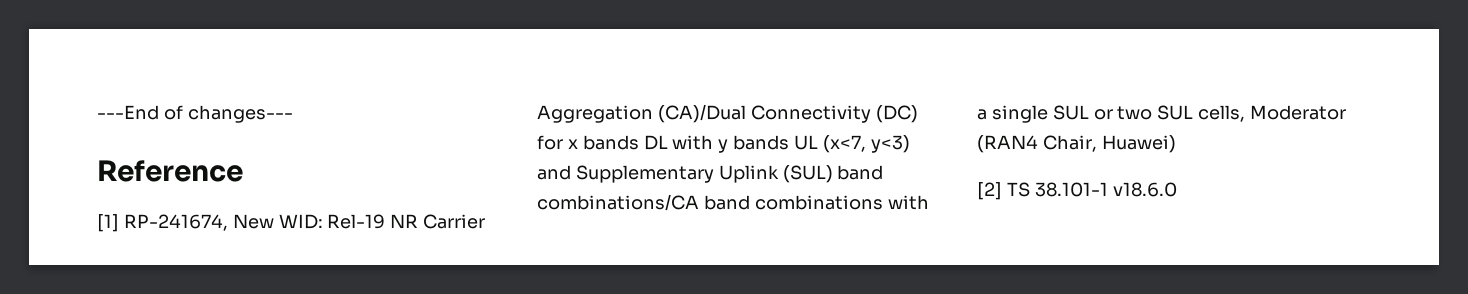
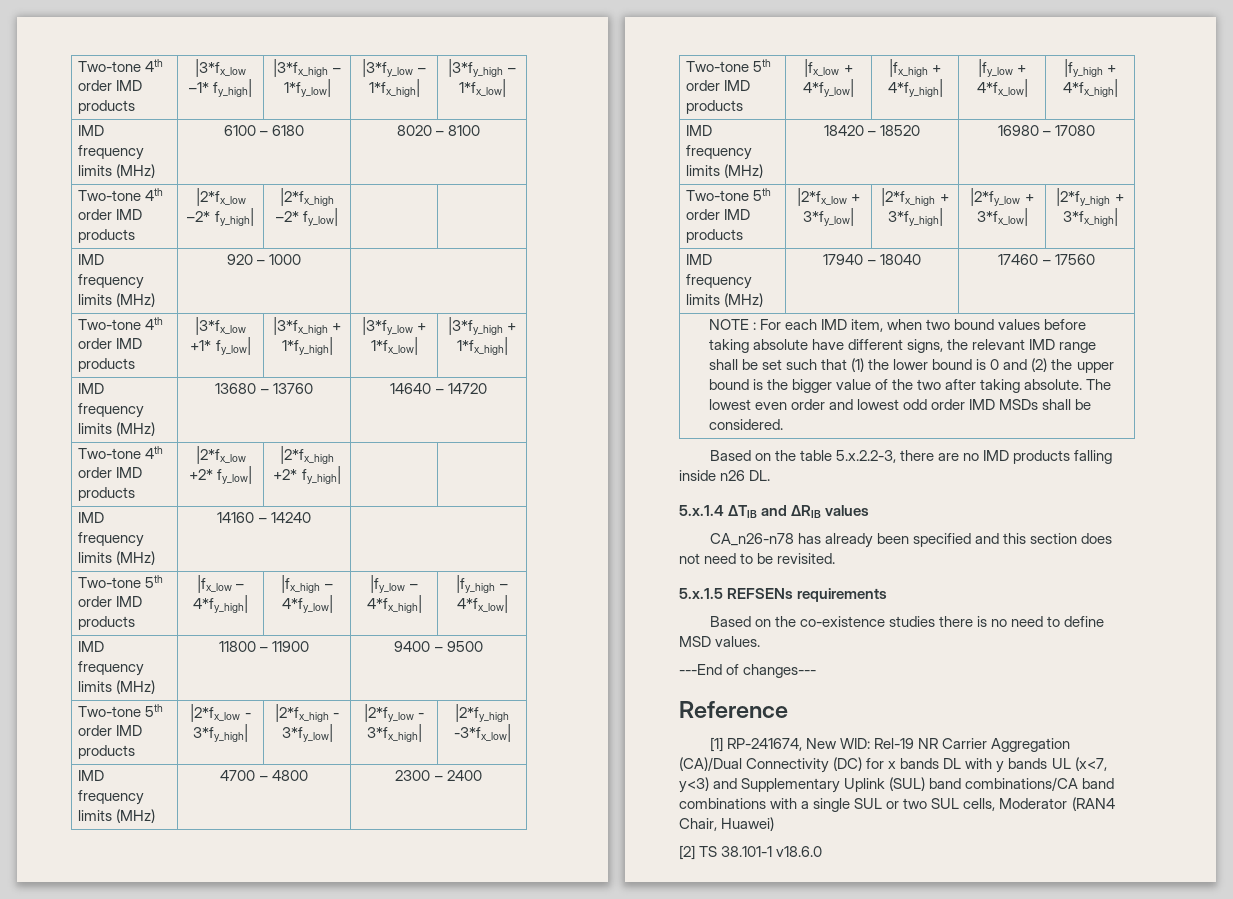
(97, 112) none -> [77,59,163,72] [77,80,142,91] [77,100,135,114] [195,59,246,77] [188,79,253,97] [273,59,341,77] [283,79,331,97] [362,59,426,77] [368,79,420,97] [448,59,516,77] [458,79,506,97] [77,125,104,136] [77,145,144,160] [77,164,155,178] [223,125,305,136] [396,125,481,136] [77,188,163,201] [77,209,142,220] [77,229,135,243] [195,188,246,206] [187,208,254,226] [280,188,334,206] [275,208,339,226] [77,254,104,265] [77,274,144,289] [77,293,155,307] [226,254,302,265] [77,317,163,330] [77,338,142,349] [77,358,135,372] [195,317,246,335] [190,337,251,355] [272,317,342,335] [281,337,333,355] [361,317,427,335] [370,337,418,355] [447,317,517,335] [456,337,508,355] [77,383,104,394] [77,403,144,418] [77,422,155,436] [215,383,313,394] [390,383,487,394] [77,446,163,459] [77,467,142,478] [77,487,135,501] [195,446,246,464] [188,466,253,484] [280,446,334,464] [273,466,341,484] [77,512,104,523] [77,532,144,547] [77,551,155,565] [217,512,311,523] [77,575,163,588] [77,596,142,607] [77,616,135,630] [196,575,245,593] [193,595,248,613] [281,575,333,593] [281,595,333,613] [370,575,418,593] [366,595,422,613] [456,575,508,593] [456,595,508,613] [77,641,104,652] [77,661,144,676] [77,680,155,694] [218,641,310,652] [394,641,483,652] [77,704,163,717] [77,725,142,736] [77,745,135,759] [190,704,251,722] [193,724,248,742] [274,704,340,722] [281,724,333,742] [363,704,425,722] [366,724,422,742] [455,704,509,722] [453,724,511,742] [77,770,104,781] [77,790,144,805] [77,809,155,823] [220,770,308,781] [395,770,482,781] [685,59,771,72] [685,80,750,91] [685,100,743,114] [804,59,853,77] [803,79,854,97] [888,59,942,77] [887,79,943,97] [977,59,1027,77] [976,79,1028,97] [1063,59,1117,77] [1062,79,1118,97] [685,125,712,136] [685,145,752,160] [685,164,763,178] [823,125,921,136] [997,125,1096,136] [685,188,771,201] [685,209,750,220] [685,229,743,243] [796,188,861,206] [803,208,854,226] [881,188,949,206] [887,208,943,226] [970,188,1034,206] [976,208,1028,226] [1056,188,1124,206] [1062,208,1118,226] [685,254,712,265] [685,274,752,289] [685,293,763,307] [823,254,921,265] [998,254,1095,265] [708,319,1087,332] [708,339,1097,353] [708,358,1114,373] [708,379,1112,393] [708,399,1092,410] [708,419,783,430] [709,450,1113,464] [679,470,771,481] [679,505,870,518] [709,533,1113,548] [679,553,836,564] [679,588,888,602] [709,616,1105,627] [679,636,761,647] Two-tone 4th order IMD products | |3*fx_low –1* fy_high| | |3*fx_high – 1*fy_low| | |3*fy_low – 1*fx_high| | |3*fy_high – 1*fx_low| // IMD frequency limits (MHz) | 6100 – 6180 | 8020 – 8100 // Two-tone 4th order IMD products | |2*fx_low –2* fy_high| | |2*fx_high –2* fy_low| | | // IMD frequency limits (MHz) | 920 – 1000 | // Two-tone 4th order IMD products | |3*fx_low +1* fy_low| | |3*fx_high + 1*fy_high| | |3*fy_low + 1*fx_low| | |3*fy_high + 1*fx_high| // IMD frequency limits (MHz) | 13680 – 13760 | 14640 – 14720 // Two-tone 4th order IMD products | |2*fx_low +2* fy_low| | |2*fx_high +2* fy_high| | | // IMD frequency limits (MHz) | 14160 – 14240 | // Two-tone 5th order IMD products | |fx_low – 4*fy_high| | |fx_high – 4*fy_low| | |fy_low – 4*fx_high| | |fy_high – 4*fx_low| // IMD frequency limits (MHz) | 11800 – 11900 | 9400 – 9500 // Two-tone 5th order IMD products | |2*fx_low - 3*fy_high| | |2*fx_high - 3*fy_low| | |2*fy_low - 3*fx_high| | |2*fy_high -3*fx_low| // IMD frequency limits (MHz) | 4700 – 4800 | 2300 – 2400 // Two-tone 5th order IMD products | |fx_low + 4*fy_low| | |fx_high + 4*fy_high| | |fy_low + 4*fx_low| | |fy_high + 4*fx_high| // IMD frequency limits (MHz) | 18420 – 18520 | 16980 – 17080 // Two-tone 5th order IMD products | |2*fx_low + 3*fy_low| | |2*fx_high + 3*fy_high| | |2*fy_low + 3*fx_low| | |2*fy_high + 3*fx_high| // IMD frequency limits (MHz) | 17940 – 18040 | 17460 – 17560 // NOTE : For each IMD item, when two bound values before taking absolute have different signs, the relevant IMD range shall be set such that (1) the lower bound is 0 and (2) the upper bound is the bigger value of the two after taking absolute. The lowest even order and lowest odd order IMD MSDs shall be considered. // Based on the table 5.x.2.2-3, there are no IMD products falling inside n26 DL. // 5.x.1.4 ∆TIB and ∆RIB values // CA_n26-n78 has already been specified and this section does not need to be revisited. // 5.x.1.5 REFSENs requirements // Based on the co-existence studies there is no need to define MSD values. //

